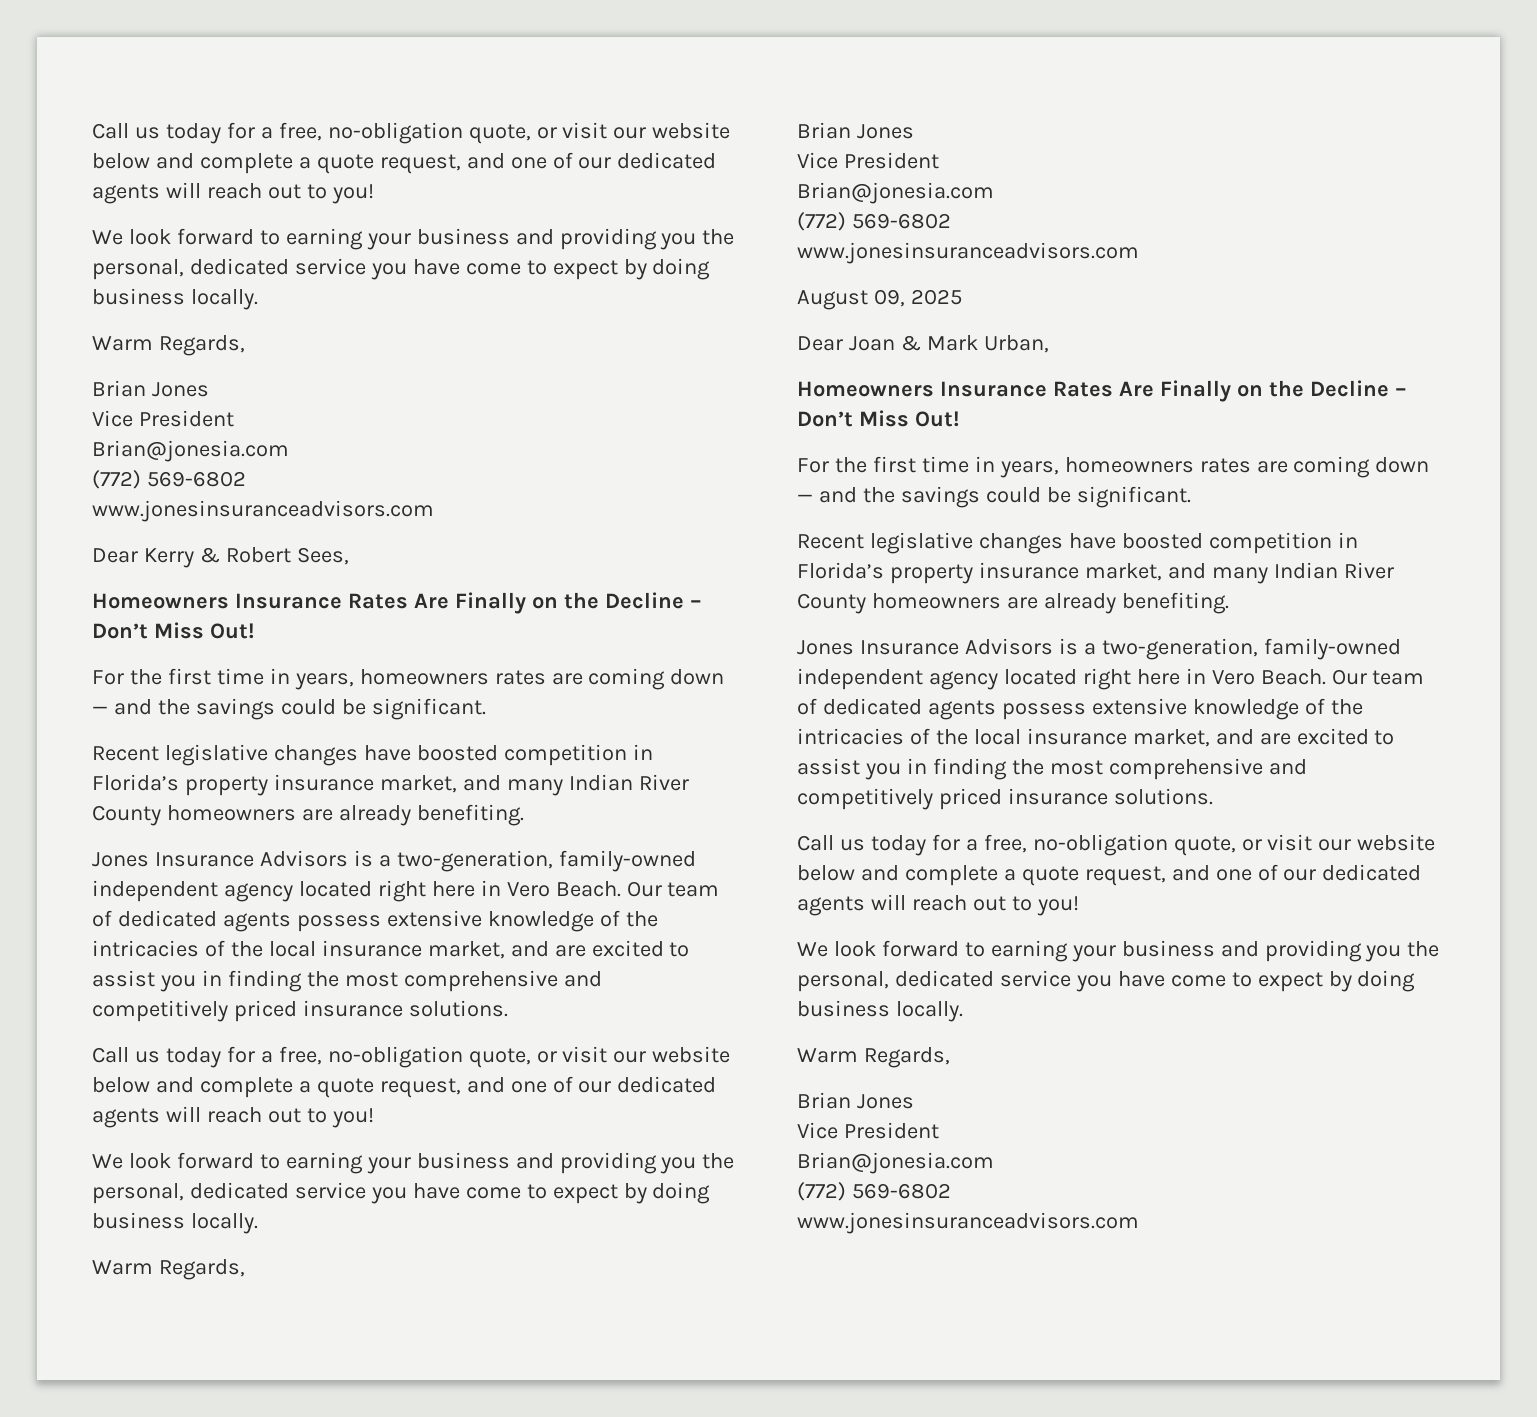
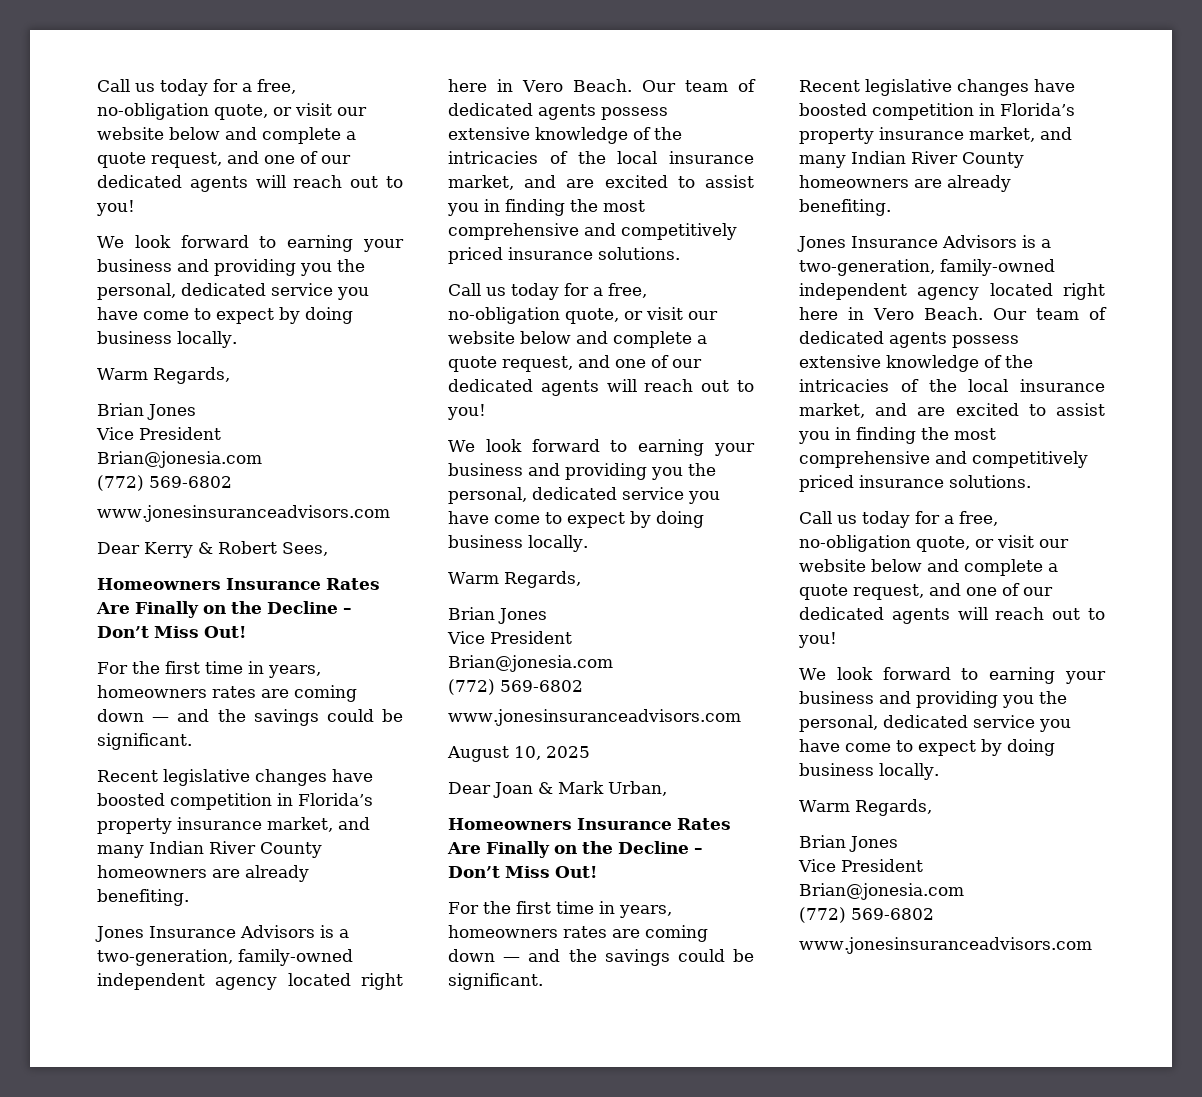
[873,289,905,307] 09, -> [514,746,541,760] 10,

